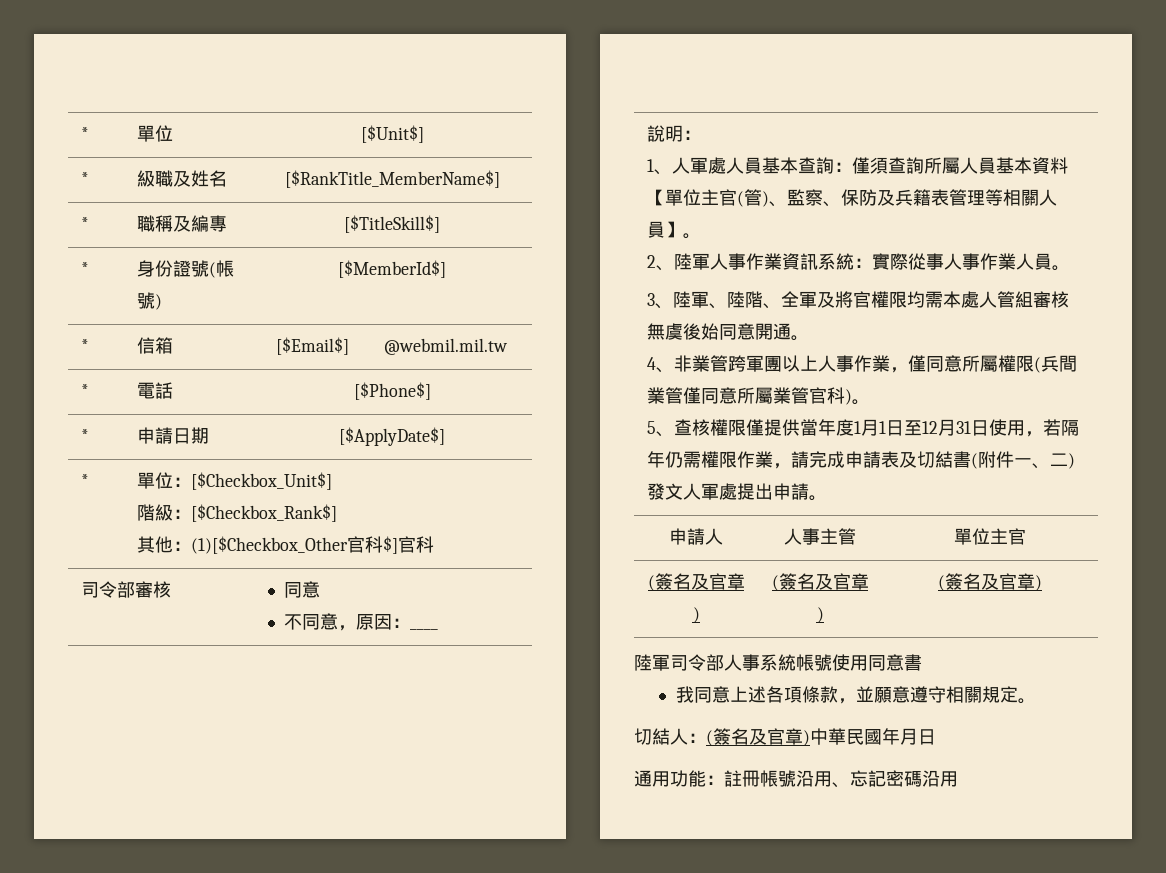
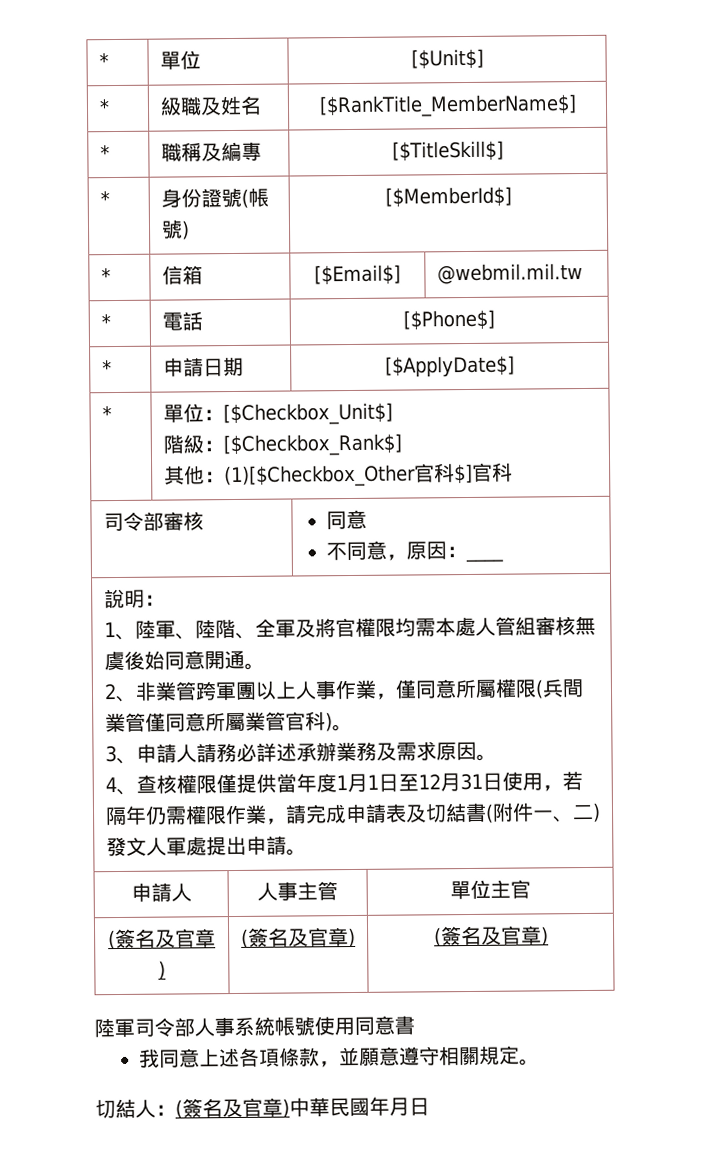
[671,157,1068,174] [646,189,1057,207] [646,221,701,239] [646,253,1070,271] [646,293,673,309] 人軍處人員基本查詢：僅須查詢所屬人員基本資料【單位主官(管)、監察、保防及兵籍表管理等相關人員】。 // 2、陸軍人事作業資訊系統：實際從事人事作業人員。 // 3、 -> (136, 637) none
[646,357,656,370] 4 -> [103,684,117,700] 2
[646,421,656,434] 5 -> [104,741,497,765] [104,777,117,793] 3、申請人請務必詳述承辦業務及需求原因。 // 4
[634,770,958,788] // 通用功能：註冊帳號沿用、忘記密碼沿用 -> (430, 1106) none

